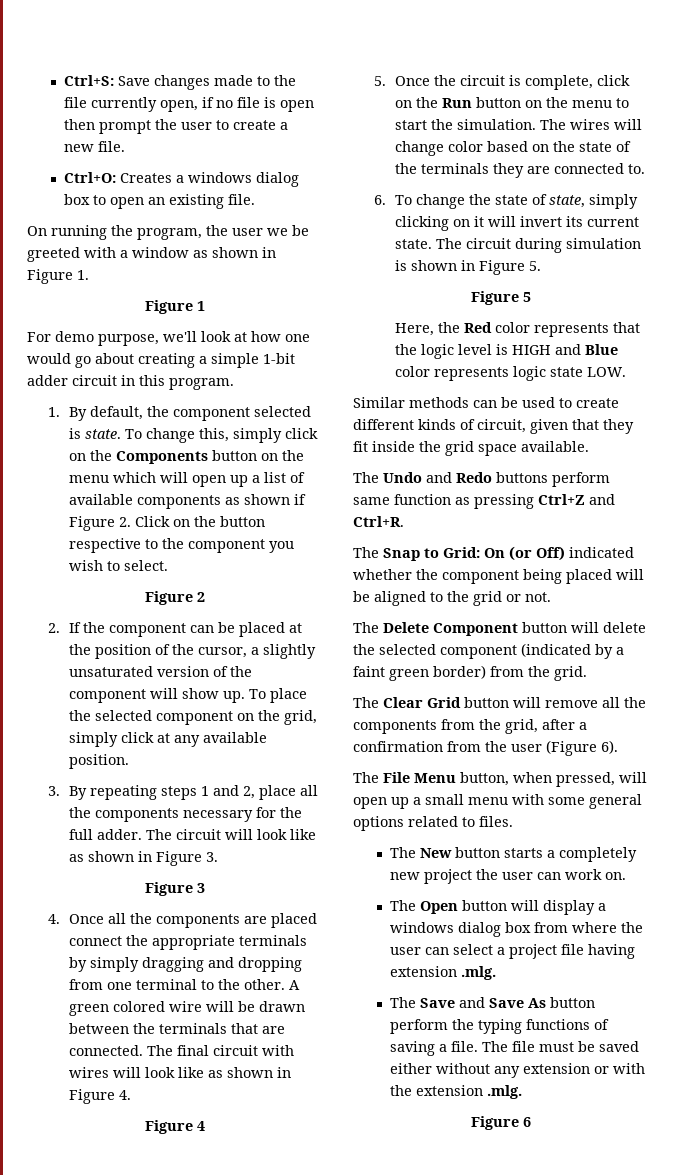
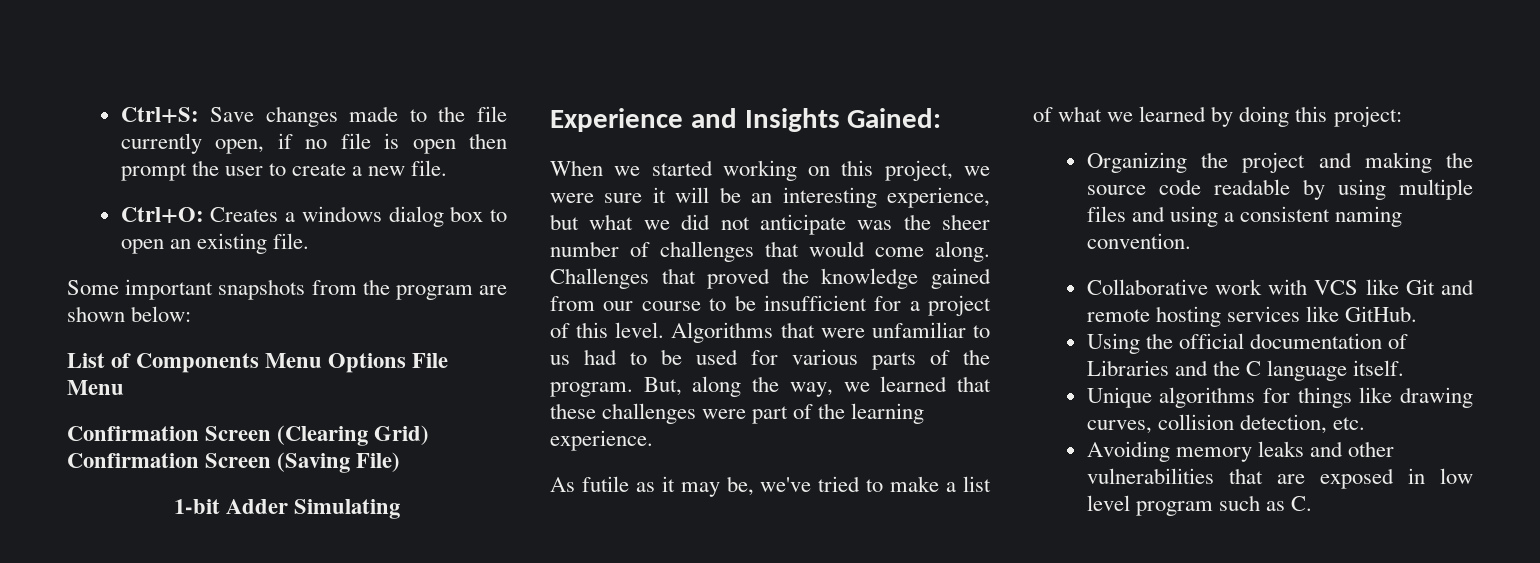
[27,225,309,240] [27,247,276,262] [27,269,89,284] [144,300,205,314] [27,331,310,346] [27,353,295,368] [27,375,234,390] [48,406,312,421] [69,428,319,443] [69,450,305,464] [69,472,306,487] [69,494,307,509] [69,516,266,531] [69,538,295,553] [69,560,169,571] [144,591,205,605] [48,622,303,637] [69,644,317,659] [69,666,253,677] [69,688,308,703] [69,710,318,725] [69,732,268,747] [69,754,130,769] [48,785,319,800] [69,807,303,822] [69,829,317,840] [69,851,219,866] [144,882,205,896] [48,913,318,928] [69,935,308,950] [69,957,303,972] [69,979,301,990] [69,1001,306,1016] [69,1023,286,1034] [69,1045,295,1056] [69,1067,292,1078] [69,1089,132,1104] [144,1120,205,1134] [374,75,631,90] [395,97,630,108] [395,119,643,130] [395,141,632,156] [395,163,646,178] [374,194,639,209] [395,216,640,231] [395,238,642,253] [395,260,542,275] [470,291,531,305] [395,322,641,337] [395,344,619,359] [395,366,627,381] [353,397,619,408] [353,419,634,434] [353,441,589,456] [353,472,610,487] [353,494,615,509] [353,516,404,527] [353,546,634,561] [353,569,644,584] [353,591,551,606] [353,622,646,636] [353,643,624,659] [353,665,587,681] [353,697,646,708] [353,719,587,734] [353,740,618,756] [353,772,647,787] [353,794,642,809] [353,816,513,831] [390,847,638,862] [390,869,627,884] [390,900,607,915] [390,922,644,937] [390,944,636,959] [390,966,497,980] [390,997,596,1008] [390,1019,610,1034] [390,1041,640,1056] [390,1063,646,1078] [390,1085,523,1099] [470,1116,531,1130] On running the program, the user we be greeted with a window as shown in Figure 1. // Figure 1 // For demo purpose, we'll look at how one would go about creating a simple 1-bit adder circuit in this program. // 1. By default, the component selected is state. To change this, simply click on the Components button on the menu which will open up a list of available components as shown if Figure 2. Click on the button respective to the component you wish to select. // Figure 2 // 2. If the component can be placed at the position of the cursor, a slightly unsaturated version of the component will show up. To place the selected component on the grid, simply click at any available position. // 3. By repeating steps 1 and 2, place all the components necessary for the full adder. The circuit will look like as shown in Figure 3. // Figure 3 // 4. Once all the components are placed connect the appropriate terminals by simply dragging and dropping from one terminal to the other. A green colored wire will be drawn between the terminals that are connected. The final circuit with wires will look like as shown in Figure 4. // Figure 4 // 5. Once the circuit is complete, click on the Run button on the menu to start the simulation. The wires will change color based on the state of the terminals they are connected to. // 6. To change the state of state, simply clicking on it will invert its current state. The circuit during simulation is shown in Figure 5. // Figure 5 // Here, the Red color represents that the logic level is HIGH and Blue color represents logic state LOW. // Similar methods can be used to create different kinds of circuit, given that they fit inside the grid space available. // The Undo and Redo buttons perform same function as pressing Ctrl+Z and Ctrl+R. // The Snap to Grid: On (or Off) indicated whether the component being placed will be aligned to the grid or not. // The Delete Component button will delete the selected component (indicated by a faint green border) from the grid. // The Clear Grid button will remove all the components from the grid, after a confirmation from the user (Figure 6). // The File Menu button, when pressed, will open up a small menu with some general options related to files. // The New button starts a completely new project the user can work on. // The Open button will display a windows dialog box from where the user can select a project file having extension .mlg. // The Save and Save As button perform the typing functions of saving a file. The file must be saved either without any extension or with the extension .mlg. // Figure 6 -> [67,279,508,300] [67,306,192,322] [67,353,449,373] [67,380,124,395] [67,425,430,446] [67,452,401,473] [173,499,401,519] [550,108,942,132] [550,160,990,181] [550,187,990,208] [550,214,990,235] [550,241,990,262] [550,268,991,289] [550,295,991,316] [550,322,990,343] [550,349,990,370] [550,376,991,397] [550,403,925,424] [550,430,653,451] [550,476,991,497] [1033,106,1402,127] [1086,152,1473,173] [1086,179,1473,200] [1086,206,1403,227] [1086,233,1191,249] [1086,279,1474,295] [1086,306,1418,327] [1086,333,1409,354] [1086,360,1405,381] [1086,387,1473,408] [1086,414,1365,434] [1086,441,1395,462] [1086,468,1473,489] [1086,495,1313,516] Some important snapshots from the program are shown below: // List of Components Menu Options File Menu // Confirmation Screen (Clearing Grid) Confirmation Screen (Saving File) // 1-bit Adder Simulating // Experience and Insights Gained: // When we started working on this project, we were sure it will be an interesting experience, but what we did not anticipate was the sheer number of challenges that would come along. Challenges that proved the knowledge gained from our course to be insufficient for a project of this level. Algorithms that were unfamiliar to us had to be used for various parts of the program. But, along the way, we learned that these challenges were part of the learning experience. // As futile as it may be, we've tried to make a list of what we learned by doing this project: // Organizing the project and making the source code readable by using multiple files and using a consistent naming convention. // Collaborative work with VCS like Git and remote hosting services like GitHub. // Using the official documentation of Libraries and the C language itself. // Unique algorithms for things like drawing curves, collision detection, etc. // Avoiding memory leaks and other vulnerabilities that are exposed in low level program such as C.

